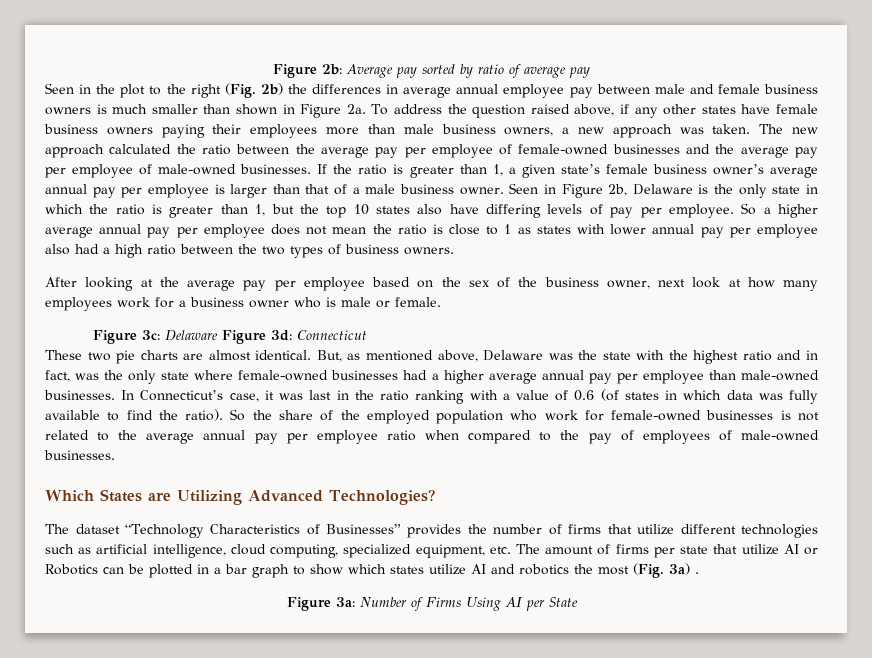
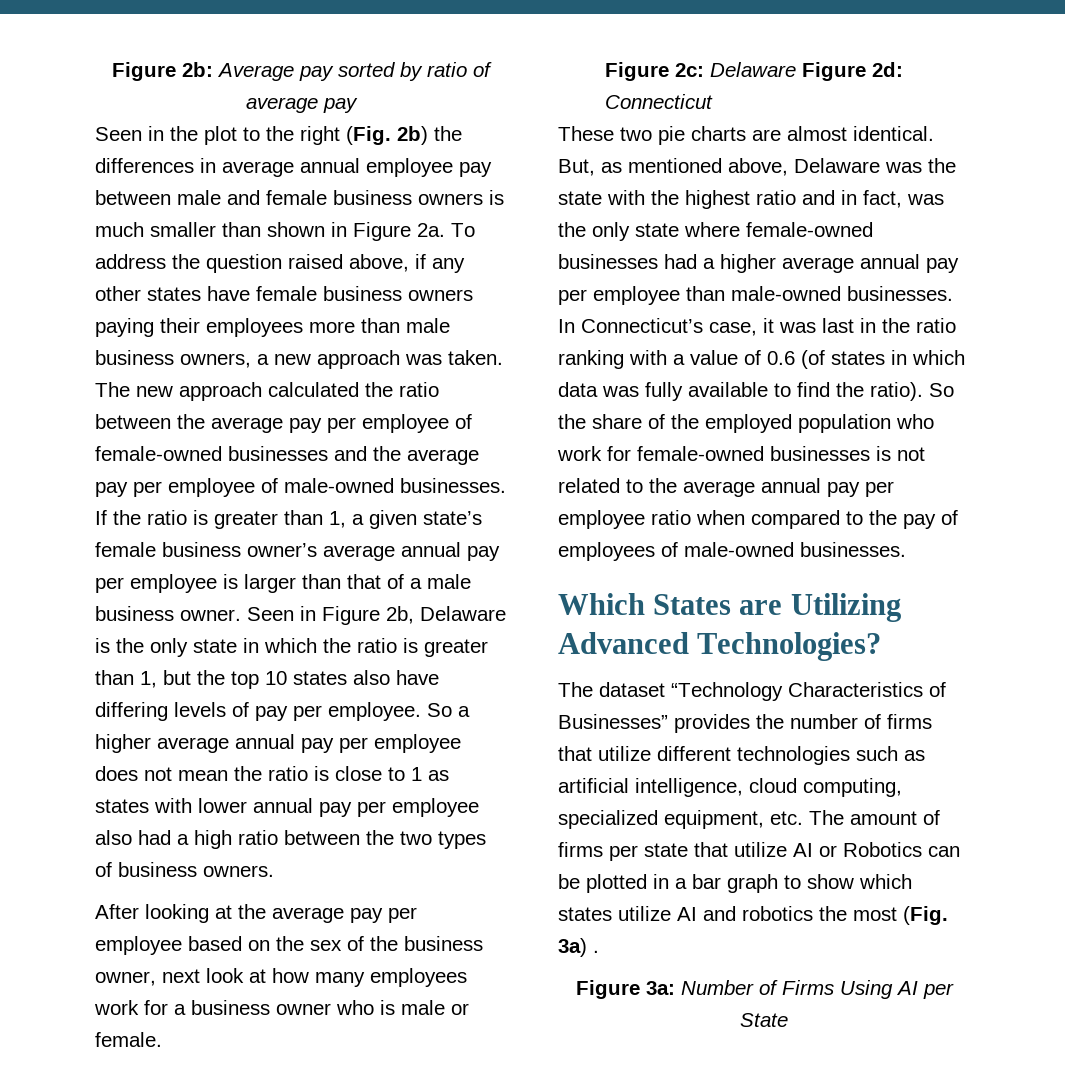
[141,330,160,340] 3c: -> [675,63,705,77] 2c:
[270,330,292,341] 3d: -> [872,62,904,77] 2d:

